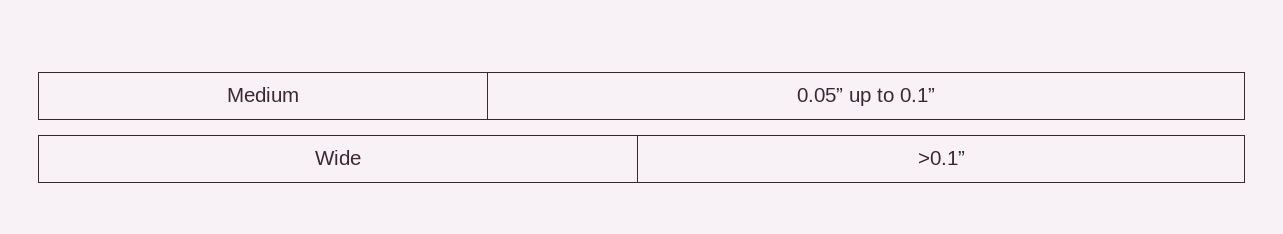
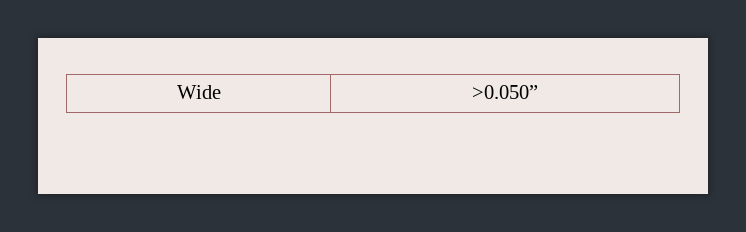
[227,87,299,102] [797,88,935,106] Medium | 0.05” up to 0.1” // -> (176, 92) none
[917,151,965,165] >0.1” -> [472,85,538,99] >0.050”

